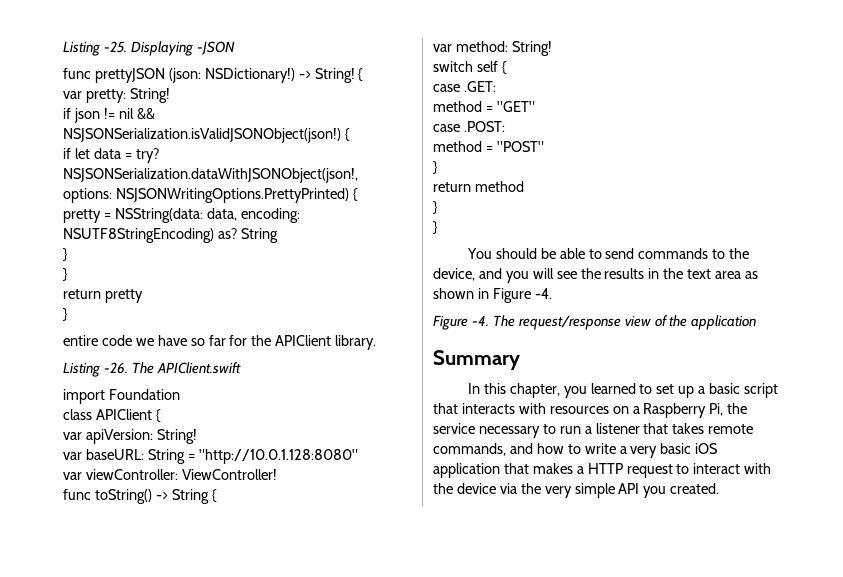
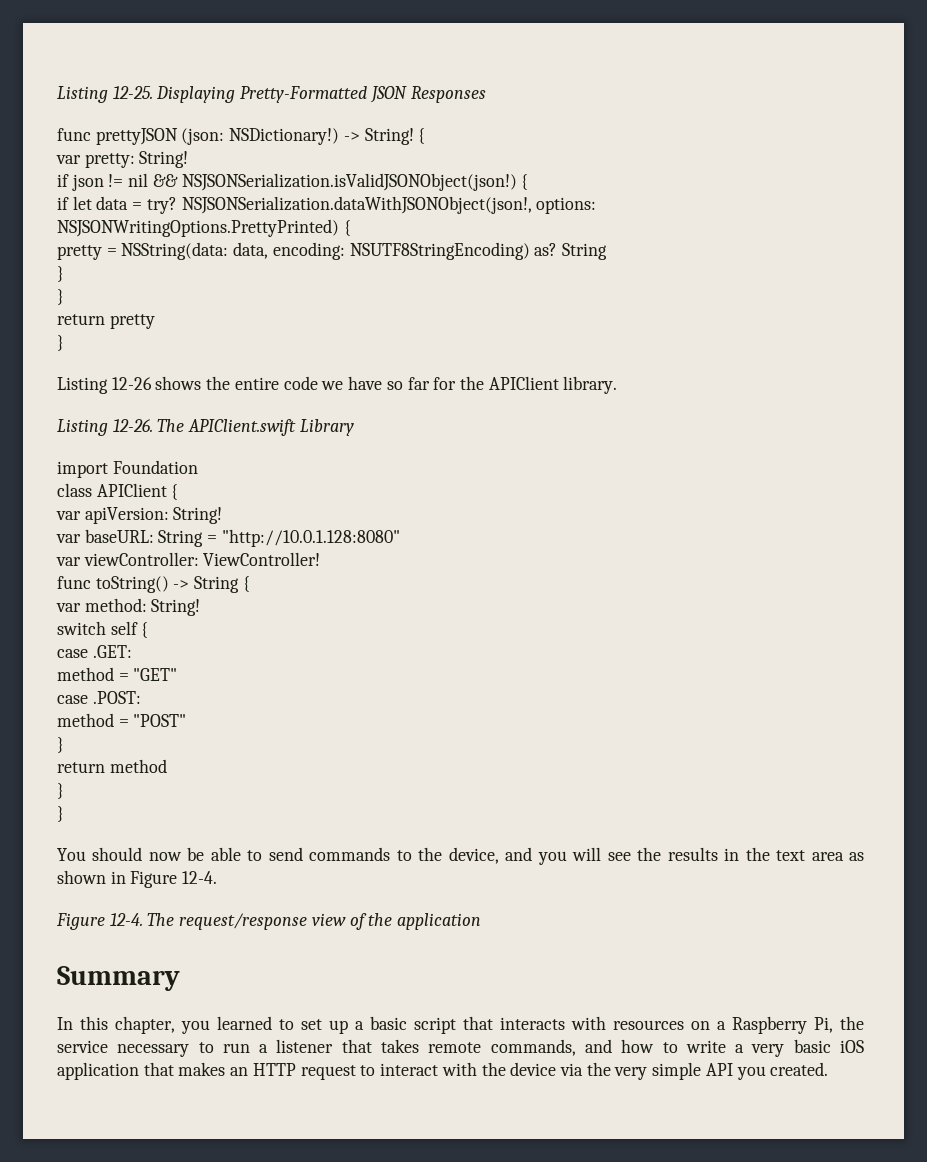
[63,41,235,56] Listing -25. Displaying -JSON -> [57,86,486,103] Listing 12-25. Displaying Pretty-Formatted JSON Responses
(68, 314) none -> [57,376,231,394] Listing 12-26 shows the
[103,362,128,374] -26. -> [112,419,153,432] 12-26.
(241, 368) none -> [299,419,354,436] Library
(537, 253) none -> [148,852,182,861] now
[534,288,552,299] [433,315,489,330] -4. // Figure -4. -> [182,871,218,884] [56,913,143,930] 12-4. // Figure 12-4.
[576,466,584,474] a -> [230,1067,249,1076] an

